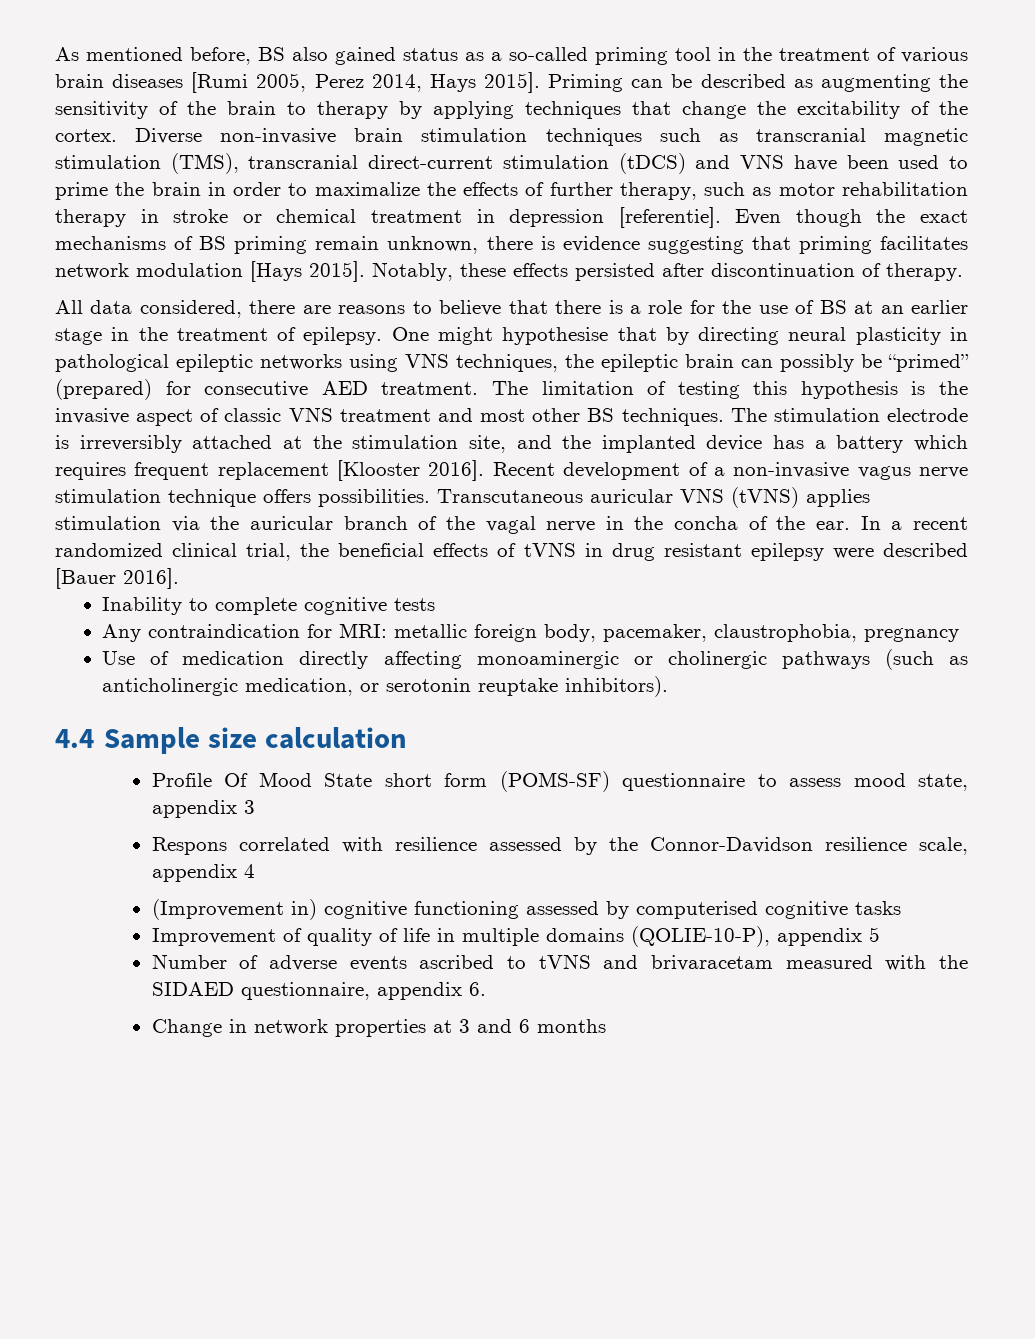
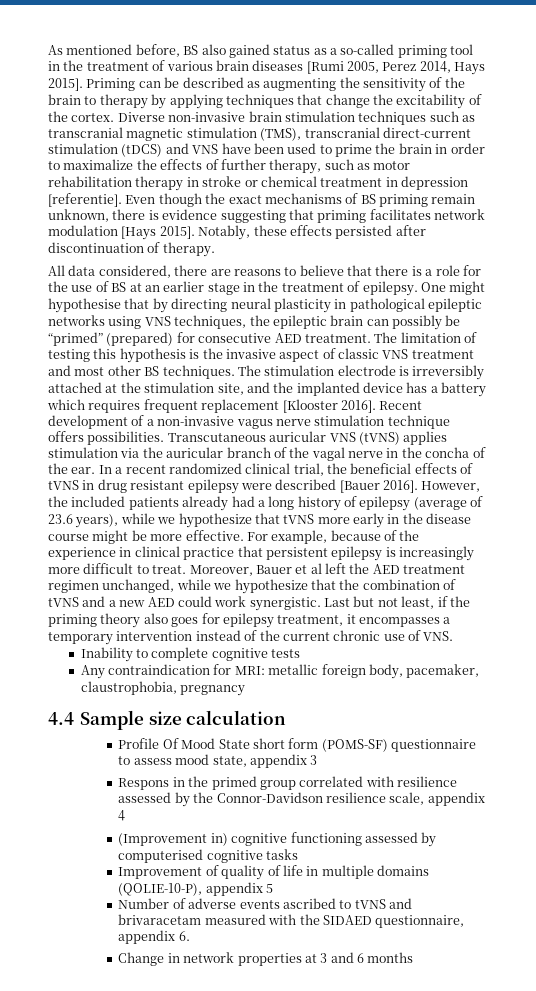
(179, 578) none -> [421,481,481,492] [48,496,484,511] [48,513,472,528] [48,530,420,544] [48,546,474,561] [48,563,466,576] [48,579,456,594] [48,596,470,611] [48,613,451,628] [48,630,454,645] However, the included patients already had a long history of epilepsy (average of 23.6 years), while we hypothesize that tVNS more early in the disease course might be more effective. For example, because of the experience in clinical practice that persistent epilepsy is increasingly more difficult to treat. Moreover, Bauer et al left the AED treatment regimen unchanged, while we hypothesize that the combination of tVNS and a new AED could work synergistic. Last but not least, if the priming theory also goes for epilepsy treatment, it encompasses a temporary intervention instead of the current chronic use of VNS.
[102,649,968,670] [102,676,669,697] // Use of medication directly affecting monoaminergic or cholinergic pathways (such as anticholinergic medication, or serotonin reuptake inhibitors). -> (246, 690) none
(227, 846) none -> [172,776,296,790] in the primed group

